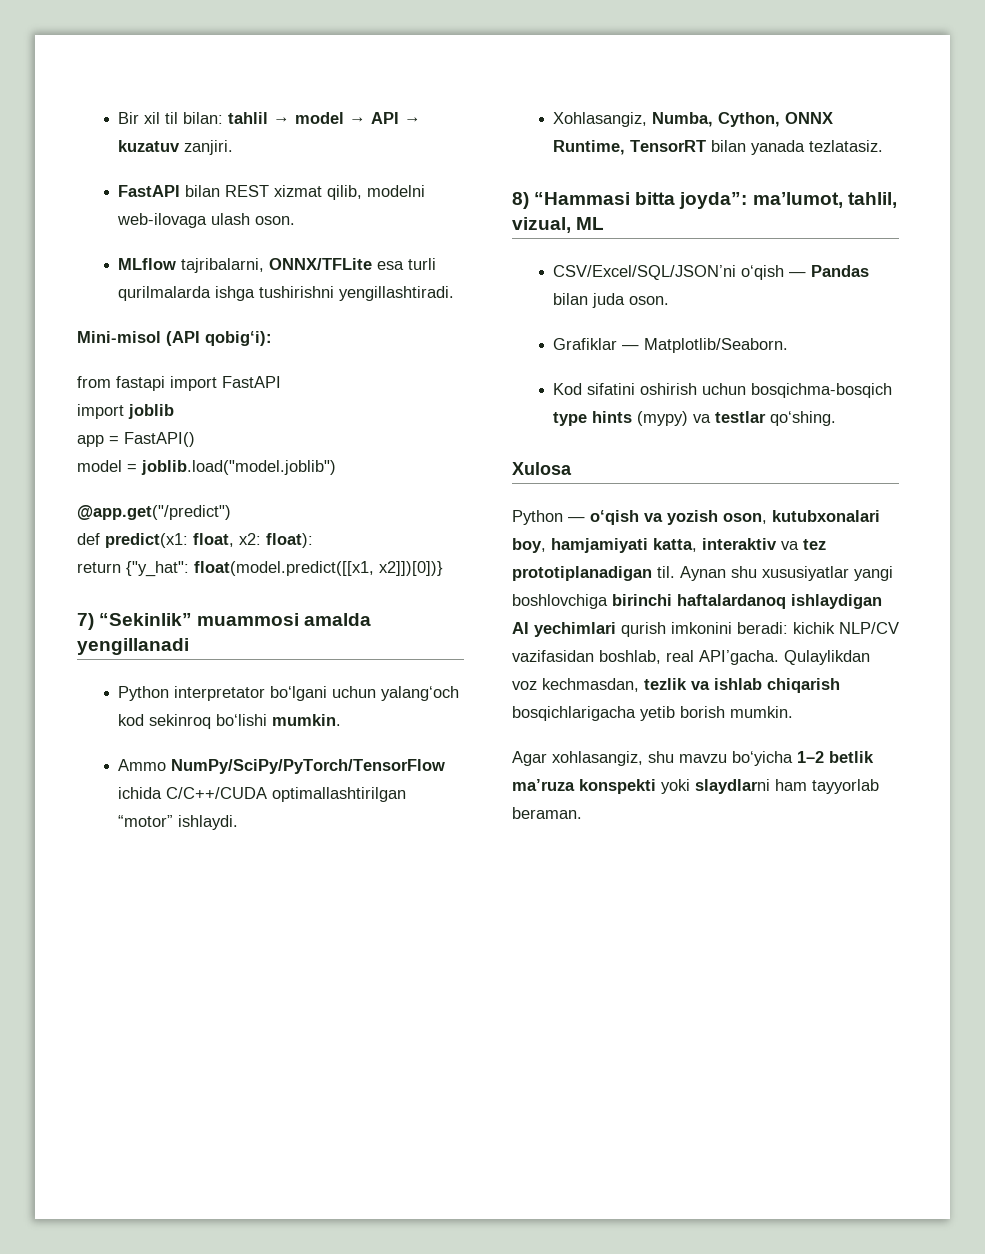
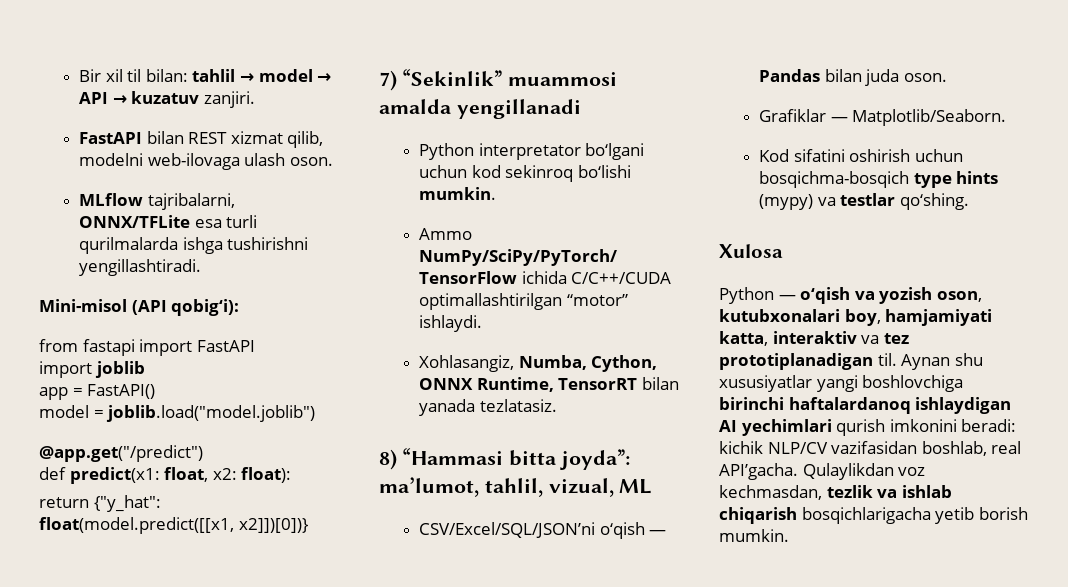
[381,686,460,701] yalang‘och -> (467, 171) none
[512,751,874,766] [512,779,879,794] [512,807,582,819] // Agar xohlasangiz, shu mavzu bo‘yicha 1–2 betlik ma’ruza konspekti yoki slaydlarni ham tayyorlab beraman. -> (789, 535) none

